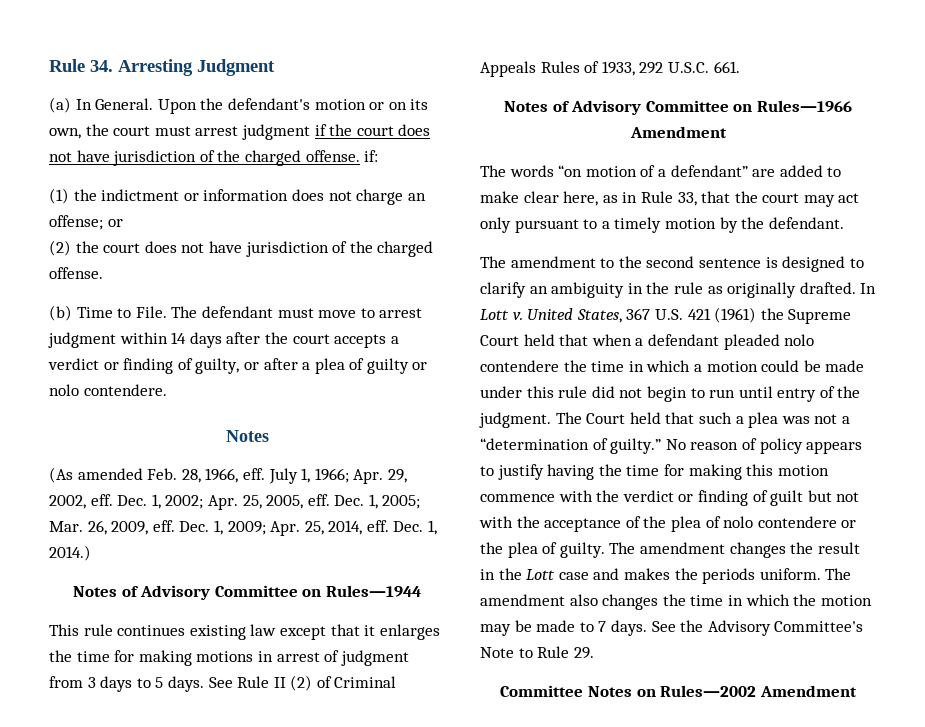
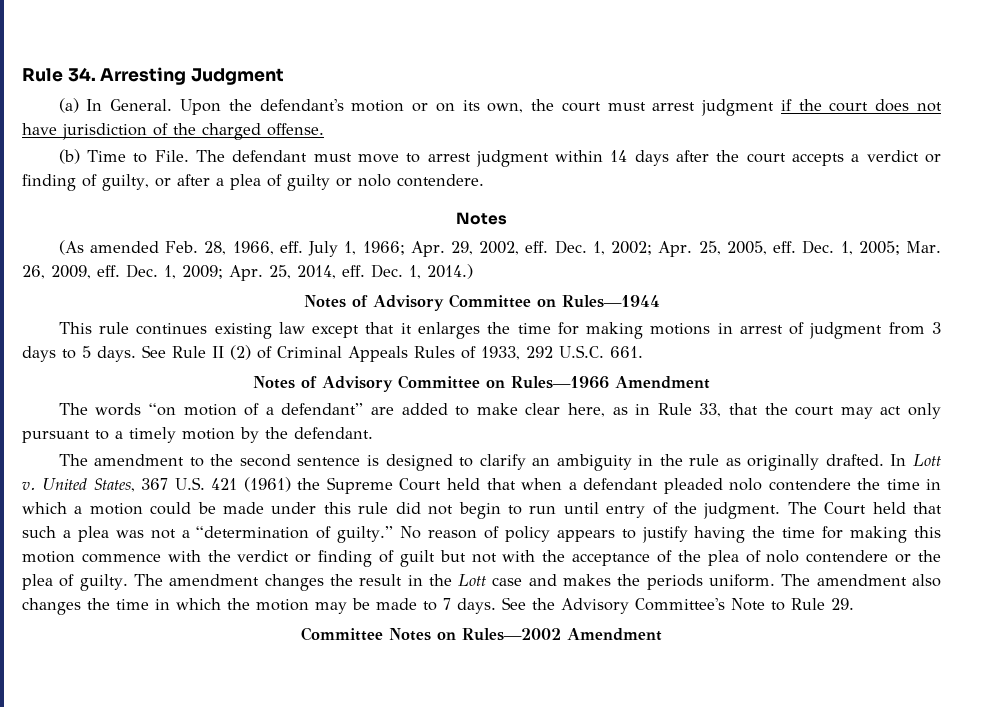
[364,150,379,162] [49,188,426,205] [49,215,123,230] [49,240,434,257] [49,267,103,279] if: // (1) the indictment or information does not charge an offense; or // (2) the court does not have jurisdiction of the charged offense. -> (324, 129) none

